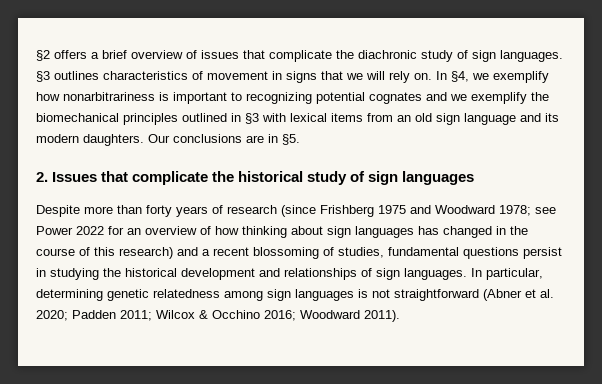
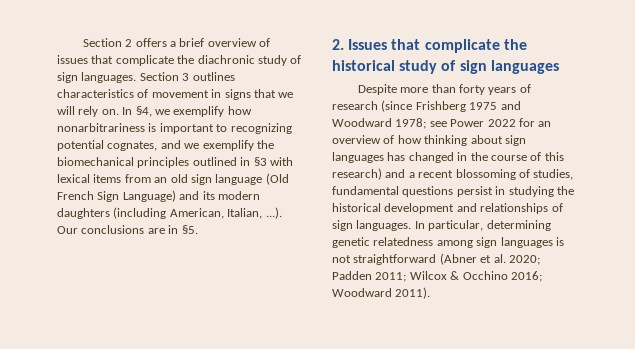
[36,50,50,61] §2 -> [82,38,133,47] Section 2
[36,71,50,82] §3 -> [139,72,190,81] Section 3
[369,92,422,104] cognates -> [107,141,158,151] cognates,
[520,113,559,122] [36,134,144,146] and its modern daughters. -> [265,173,289,185] [57,190,260,202] [57,207,282,219] (Old French Sign Language) and its modern daughters (including American, Italian, ...).

